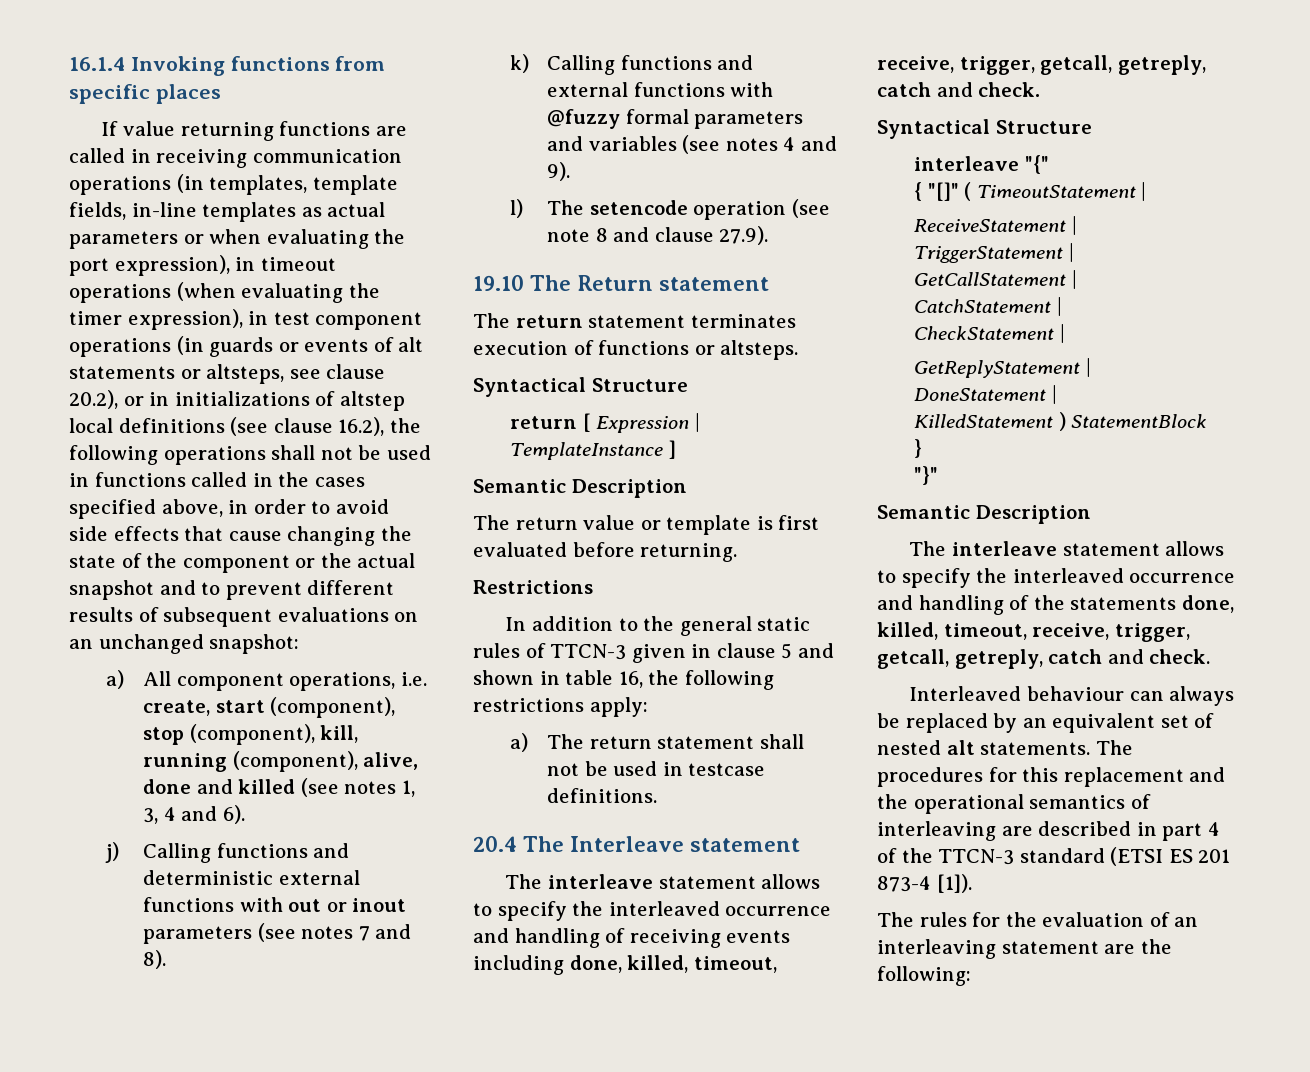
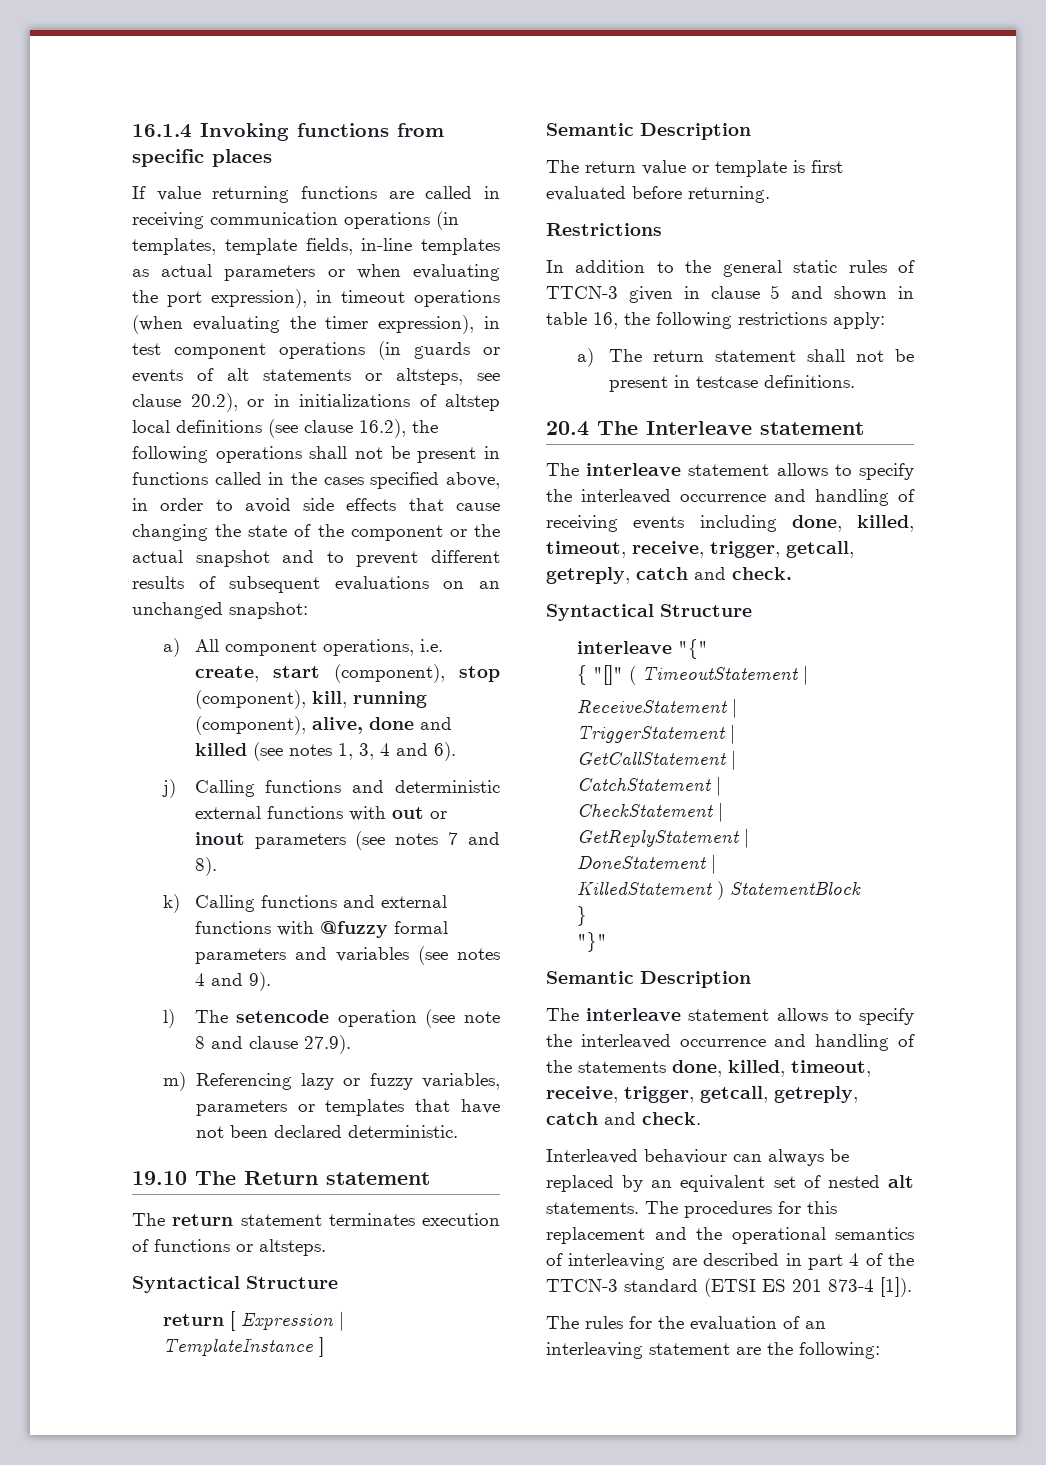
[386,445,431,460] used -> [417,447,477,463] present
(769, 235) none -> [163,1072,500,1091] [195,1099,500,1116] [195,1125,458,1138] // m) Referencing lazy or fuzzy variables, parameters or templates that have not been declared deterministic.
[613,761,658,776] used -> [608,376,668,392] present

